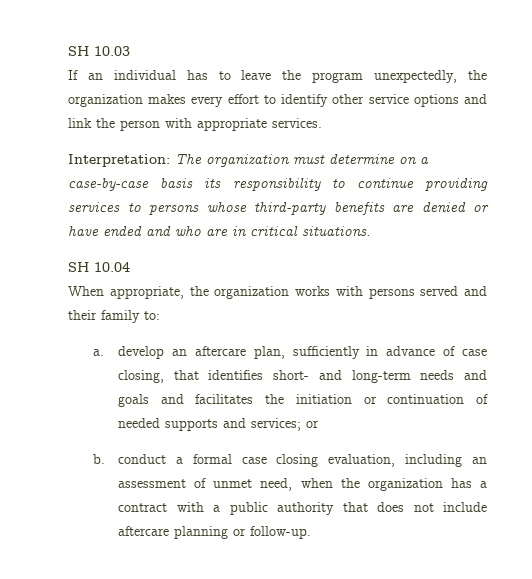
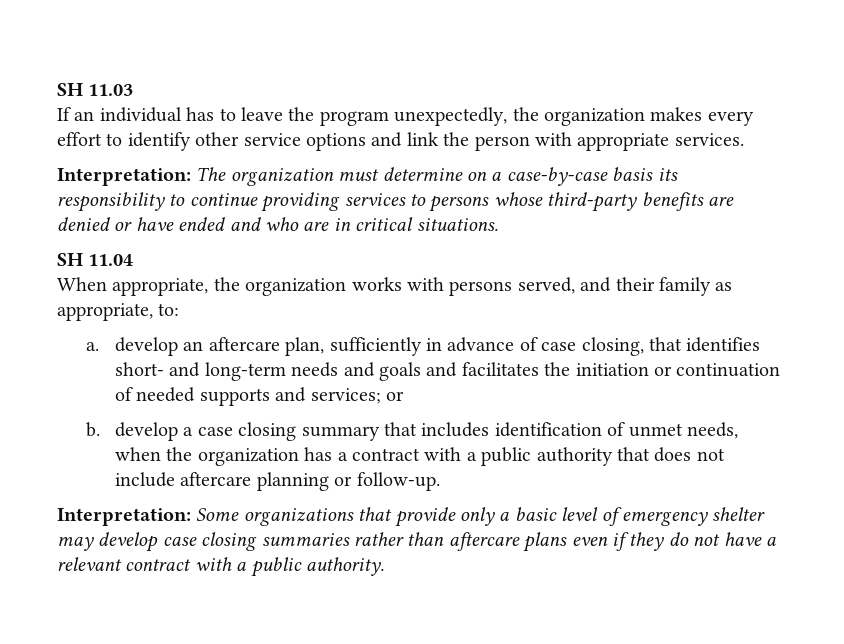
[68,46,130,56] SH 10.03 -> [57,83,134,96] SH 11.03
[94,262,130,272] 10.04 -> [88,254,134,266] 11.04
[420,286,459,296] served -> [517,277,575,294] served,
(140, 316) none -> [715,282,733,291] [57,303,153,321] as appropriate,
[118,454,487,467] [118,479,187,488] conduct a formal case closing evaluation, including an assessment -> [115,422,602,441] develop a case closing summary that includes identification
[260,478,293,491] need, -> [687,422,739,439] needs,
(312, 532) none -> [57,507,766,527] [57,532,776,552] [57,557,384,577] // Interpretation: Some organizations that provide only a basic level of emergency shelter may develop case closing summaries rather than aftercare plans even if they do not have a relevant contract with a public authority.

